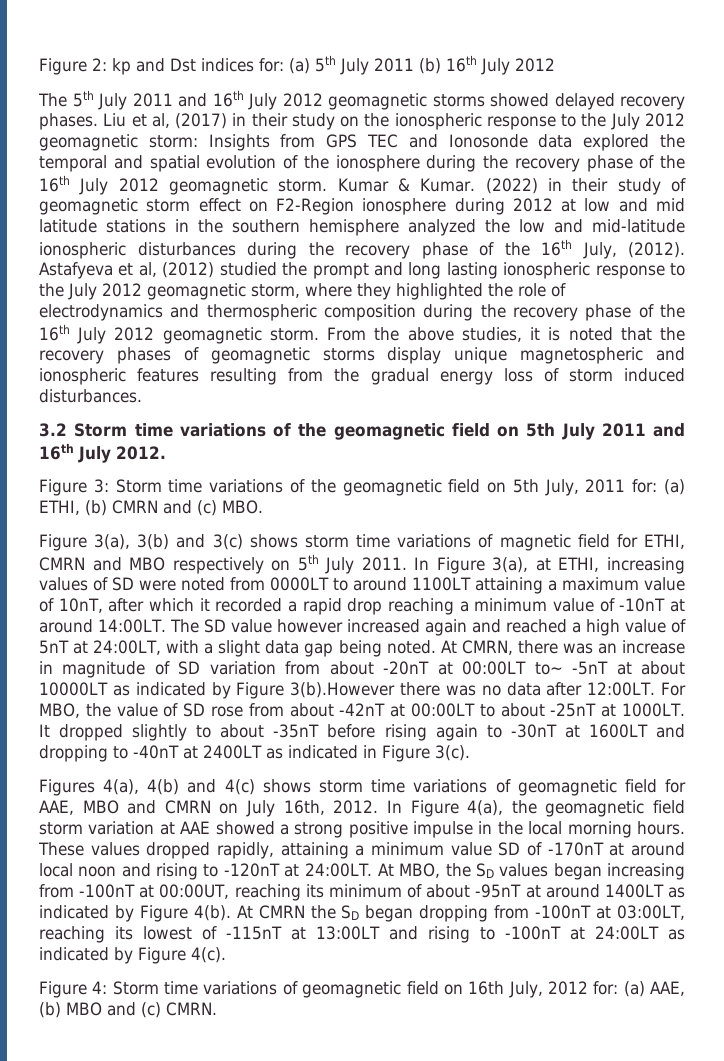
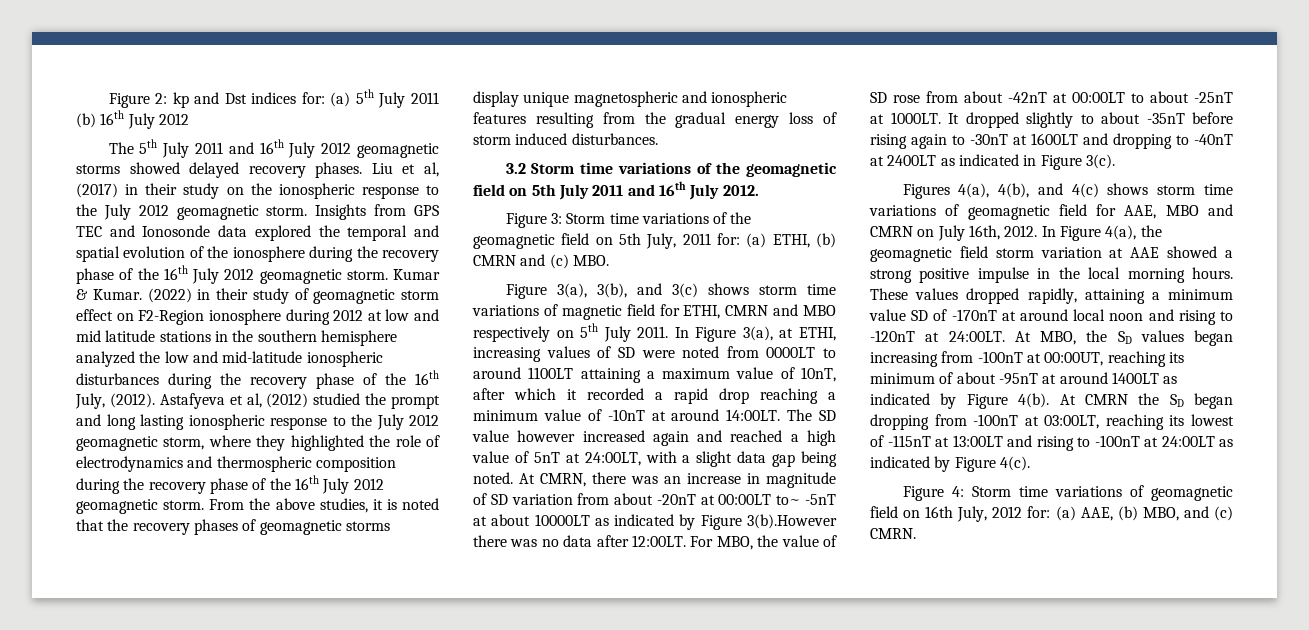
[148,135,198,148] storm: -> [266,206,308,216] storm.
[137,534,170,550] 3(b) -> [596,283,627,298] 3(b),
[147,779,180,795] 4(b) -> [998,183,1030,198] 4(b),
[66,1002,102,1016] MBO -> [1142,507,1179,521] MBO,

